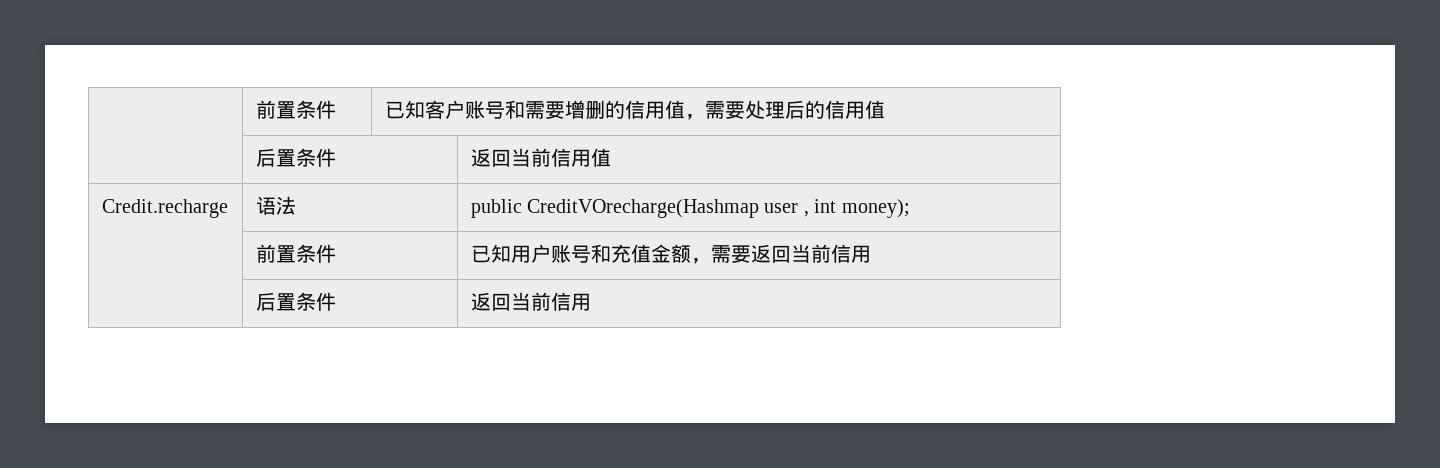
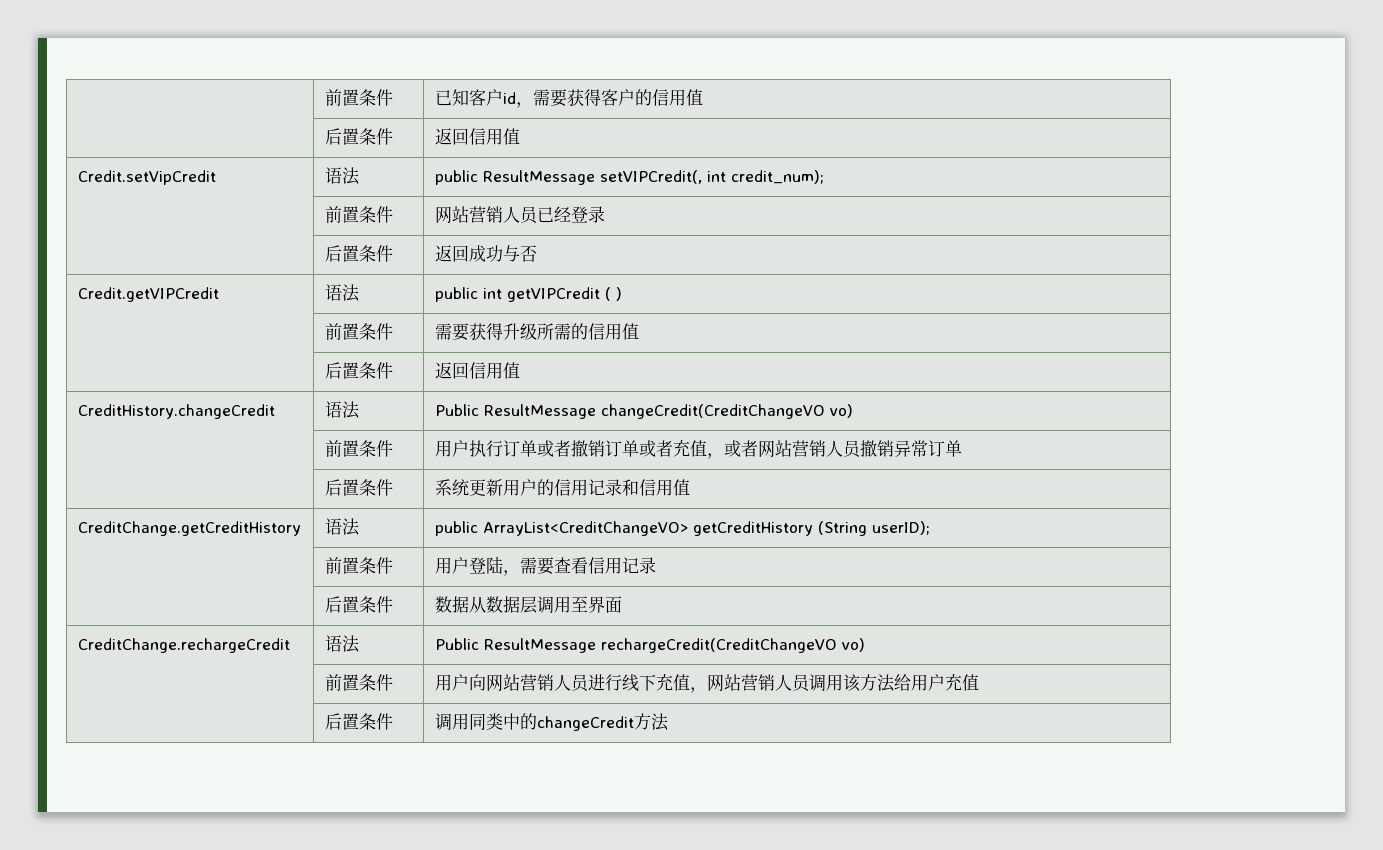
[464,100,885,120] [255,148,336,167] [470,148,611,167] [101,199,228,218] [255,196,296,215] [470,199,910,218] [255,244,336,263] [470,244,871,264] [255,292,336,311] [470,292,591,311] 账号和需要增删的信用值，需要处理后的信用值 // | 后置条件 | 返回当前信用值 // Credit.recharge | 语法 | public CreditVOrecharge(Hashmap user , int money); // | 前置条件 | 已知用户账号和充值金额，需要返回当前信用 // | 后置条件 | 返回当前信用 -> [502,89,703,108] [324,128,393,145] [434,128,520,145] [77,170,216,185] [324,167,360,185] [434,170,824,185] [324,206,393,223] [434,206,605,224] [324,245,393,262] [434,245,537,262] [77,287,219,302] [324,284,360,302] [434,287,622,302] [324,323,393,340] [434,323,639,341] [324,362,393,379] [434,362,520,379] [77,404,275,419] [324,401,360,419] [434,404,853,419] [324,440,393,457] [434,439,962,459] [324,479,393,496] [434,479,690,496] [77,521,301,536] [324,518,360,536] [434,521,930,536] [324,557,393,574] [434,556,656,576] [324,596,393,613] [434,596,622,614] [77,638,290,653] [324,635,360,653] [434,638,865,653] [324,674,393,691] [434,673,979,693] [324,713,393,730] [434,713,669,731] id，需要获得客户的信用值 // | 后置条件 | 返回信用值 // Credit.setVipCredit | 语法 | public ResultMessage setVIPCredit(, int credit_num); // | 前置条件 | 网站营销人员已经登录 // | 后置条件 | 返回成功与否 // Credit.getVIPCredit | 语法 | public int getVIPCredit ( ) // | 前置条件 | 需要获得升级所需的信用值 // | 后置条件 | 返回信用值 // CreditHistory.changeCredit | 语法 | Public ResultMessage changeCredit(CreditChangeVO vo) // | 前置条件 | 用户执行订单或者撤销订单或者充值，或者网站营销人员撤销异常订单 // | 后置条件 | 系统更新用户的信用记录和信用值 // CreditChange.getCreditHistory | 语法 | public ArrayList<CreditChangeVO> getCreditHistory (String userID); // | 前置条件 | 用户登陆，需要查看信用记录 // | 后置条件 | 数据从数据层调用至界面 // CreditChange.rechargeCredit | 语法 | Public ResultMessage rechargeCredit(CreditChangeVO vo) // | 前置条件 | 用户向网站营销人员进行线下充值，网站营销人员调用该方法给用户充值 // | 后置条件 | 调用同类中的changeCredit方法

